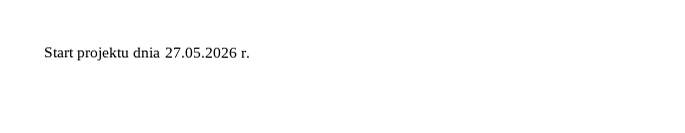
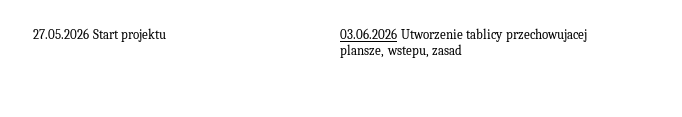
(44, 52) none -> [33,28,89,39] 27.05.2026
[133,47,251,58] dnia 27.05.2026 r. -> [340,28,587,42] [340,44,463,58] // 03.06.2026 Utworzenie tablicy przechowujacej plansze, wstepu, zasad

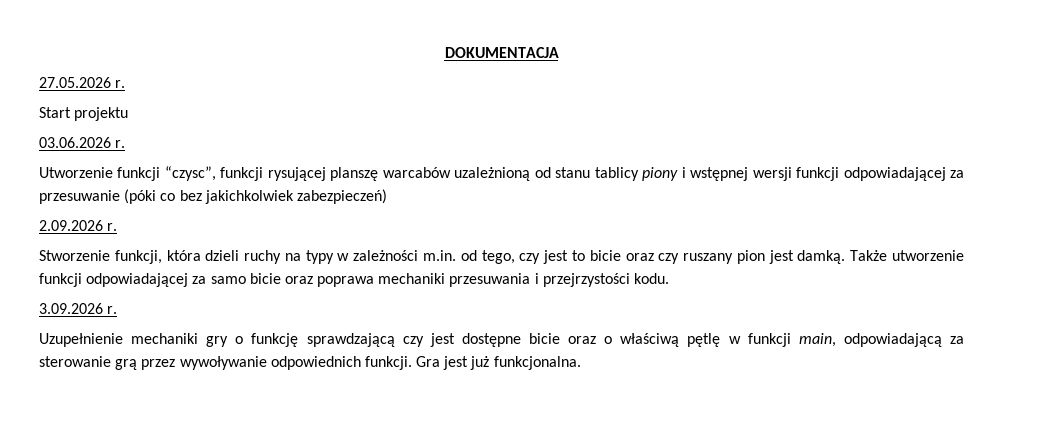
[33,28,89,39] 27.05.2026 -> [444,47,559,58] [39,77,126,88] DOKUMENTACJA // 27.05.2026 r. //
[400,28,587,42] [340,44,463,58] Utworzenie tablicy przechowujacej plansze, wstepu, zasad -> [115,140,126,148] [39,166,965,181] [39,189,387,204] [39,220,118,231] [39,250,964,264] [39,273,670,287] [39,303,118,314] [39,333,964,347] [39,356,581,370] r. // Utworzenie funkcji “czysc”, funkcji rysującej planszę warcabów uzależnioną od stanu tablicy piony i wstępnej wersji funkcji odpowiadającej za przesuwanie (póki co bez jakichkolwiek zabezpieczeń) // 2.09.2026 r. // Stworzenie funkcji, która dzieli ruchy na typy w zależności m.in. od tego, czy jest to bicie oraz czy ruszany pion jest damką. Także utworzenie funkcji odpowiadającej za samo bicie oraz poprawa mechaniki przesuwania i przejrzystości kodu. // 3.09.2026 r. // Uzupełnienie mechaniki gry o funkcję sprawdzającą czy jest dostępne bicie oraz o właściwą pętlę w funkcji main, odpowiadającą za sterowanie grą przez wywoływanie odpowiednich funkcji. Gra jest już funkcjonalna.

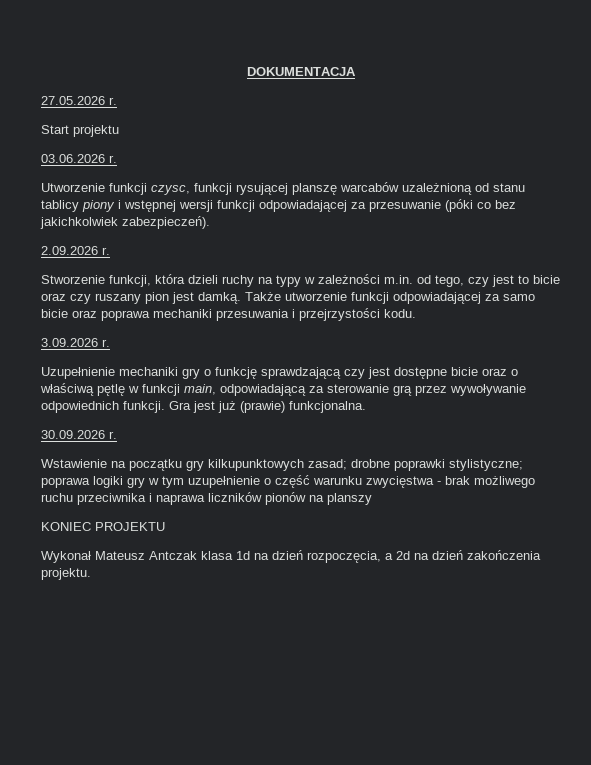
[164,166,216,181] “czysc”, -> [151,185,190,195] czysc,
[296,189,387,204] zabezpieczeń) -> [122,216,210,229] zabezpieczeń).
(490, 363) none -> [240,401,285,413] (prawie)
(581, 363) none -> [41,430,117,439] [41,459,523,471] [41,475,535,488] [41,492,372,505] [41,522,165,531] [41,550,541,563] [41,568,91,580] // 30.09.2026 r. // Wstawienie na początku gry kilkupunktowych zasad; drobne poprawki stylistyczne; poprawa logiki gry w tym uzupełnienie o część warunku zwycięstwa - brak możliwego ruchu przeciwnika i naprawa liczników pionów na planszy // KONIEC PROJEKTU // Wykonał Mateusz Antczak klasa 1d na dzień rozpoczęcia, a 2d na dzień zakończenia projektu.

